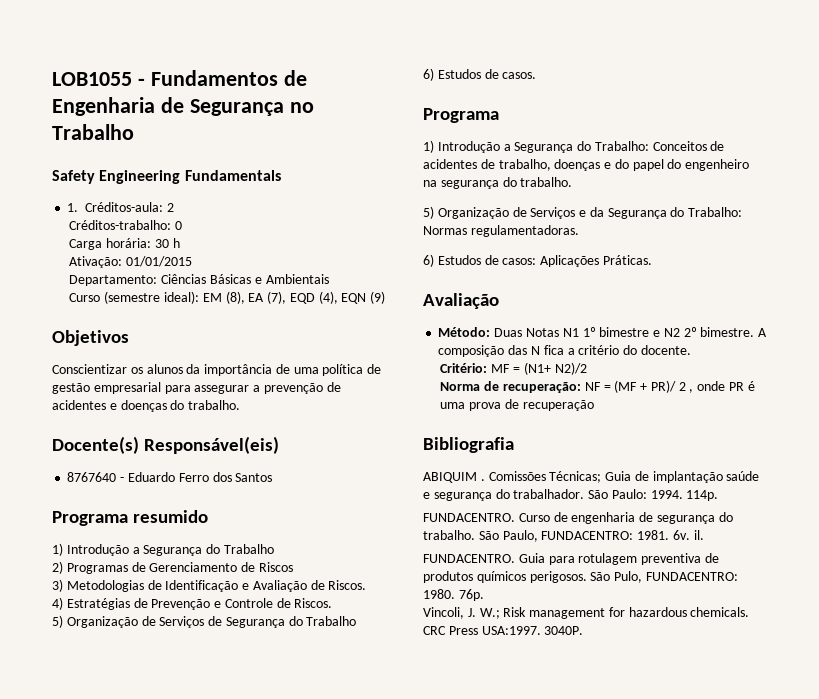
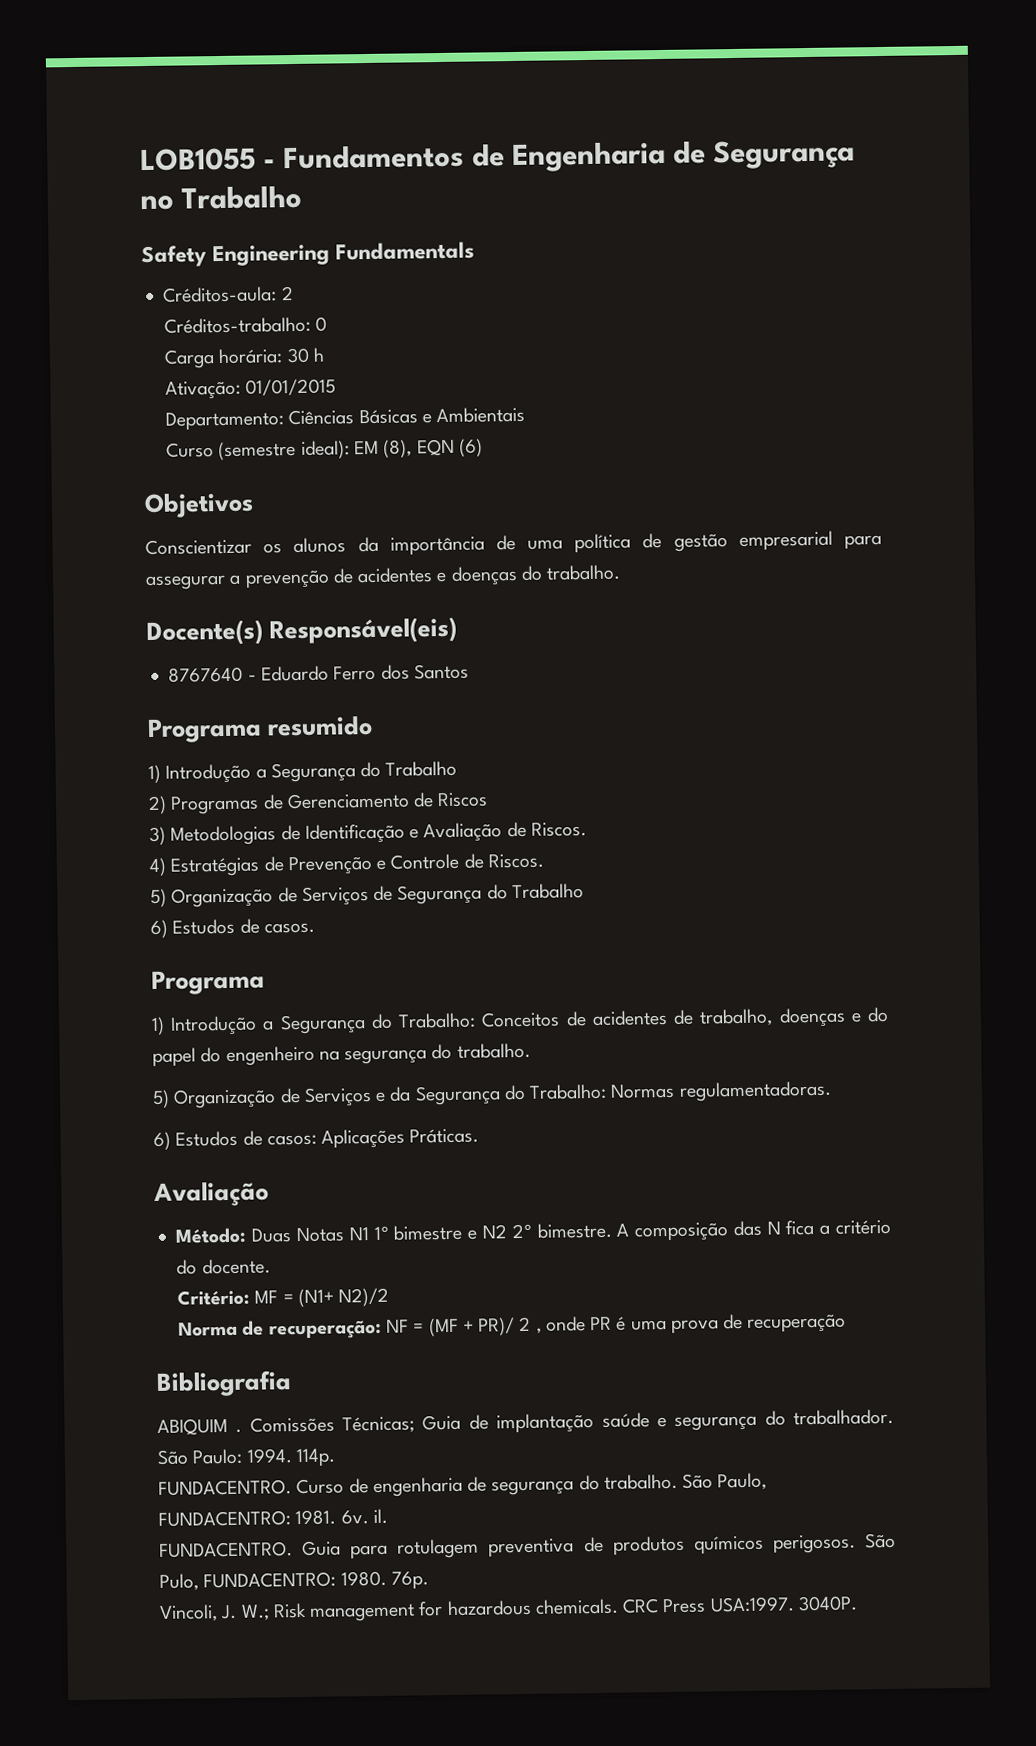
[67,203,79,212] 1. -> (476, 251) none
[248,291,386,304] EA (7), EQD (4), EQN (9) -> [416,438,483,457] EQN (6)

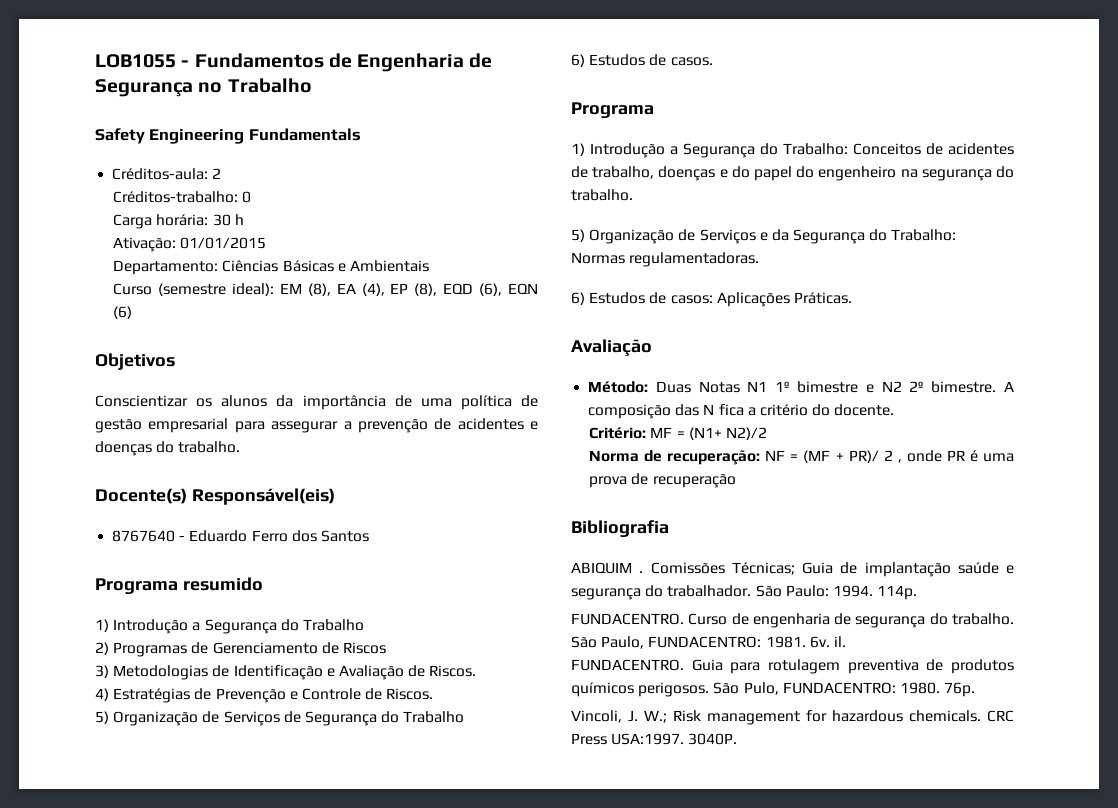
(413, 448) none -> [336,283,503,296] EA (4), EP (8), EQD (6),

